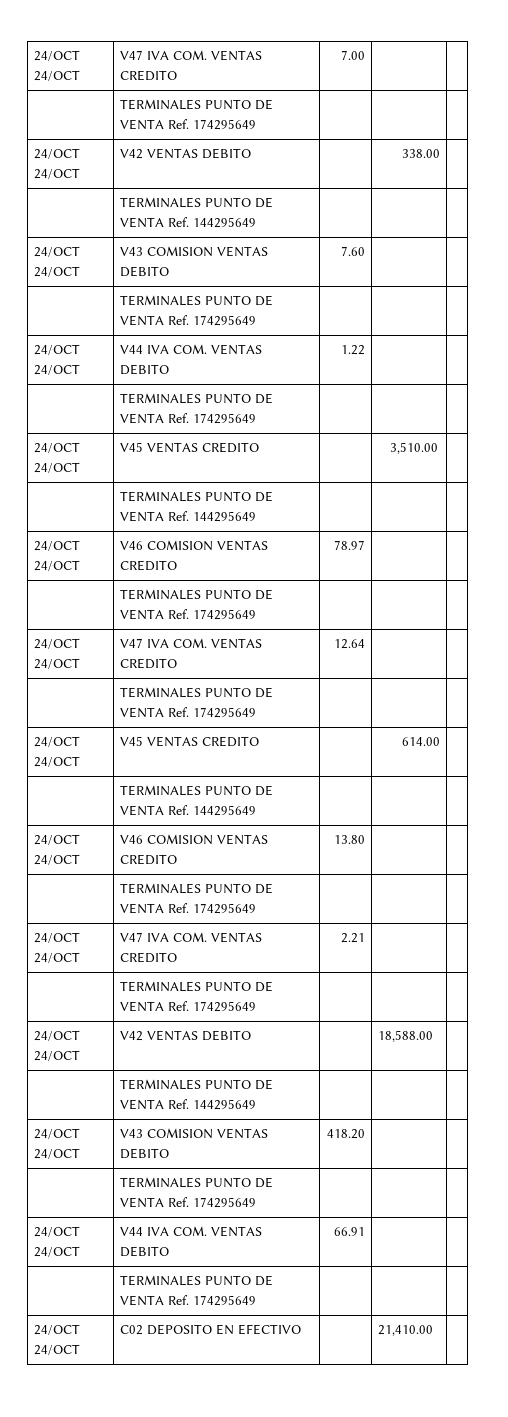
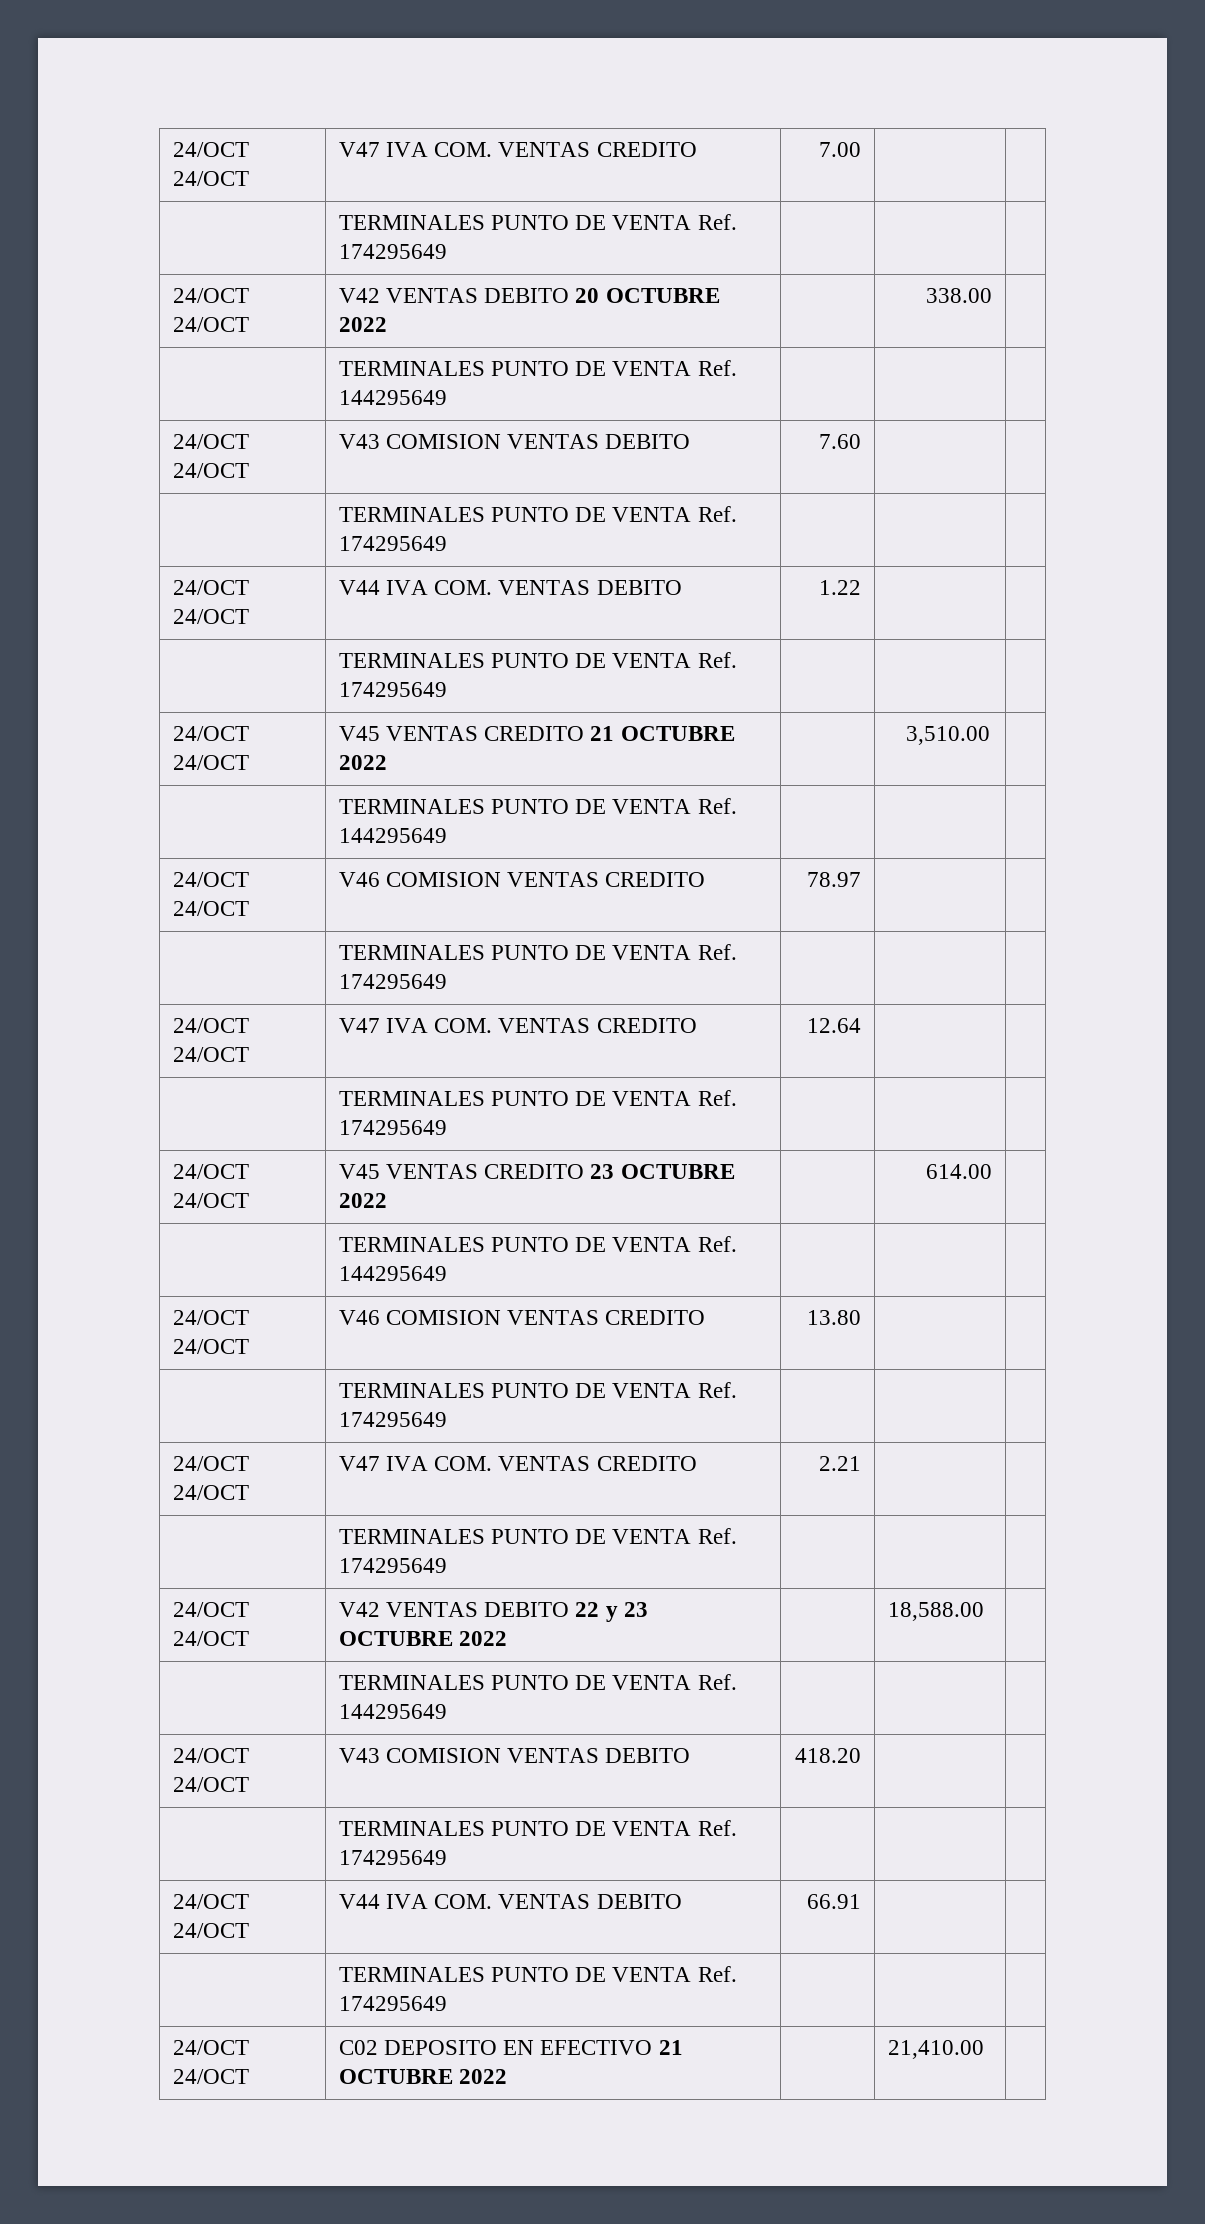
(251, 153) none -> [575,288,720,303] [338,317,387,332] 20 OCTUBRE 2022
(259, 447) none -> [590,726,735,741] [338,755,387,770] 21 OCTUBRE 2022
(259, 741) none -> [590,1164,735,1179] [338,1193,387,1208] 23 OCTUBRE 2022
(251, 1035) none -> [575,1602,648,1622] [338,1631,508,1646] 22 y 23 OCTUBRE 2022
(301, 1329) none -> [658,2040,683,2055] [338,2069,508,2084] 21 OCTUBRE 2022

